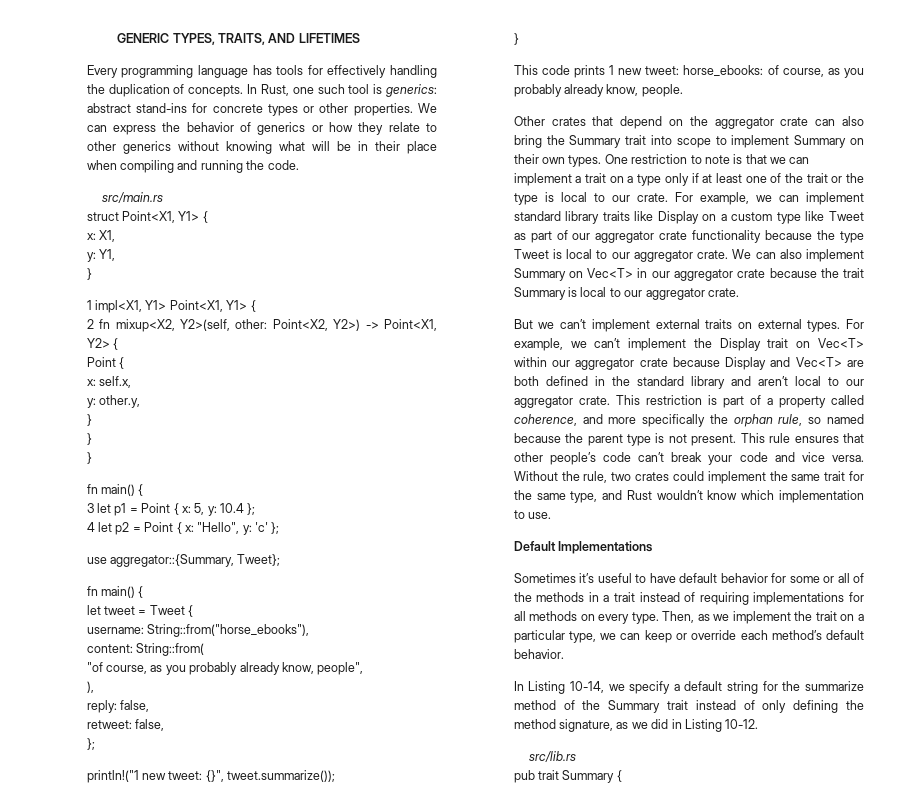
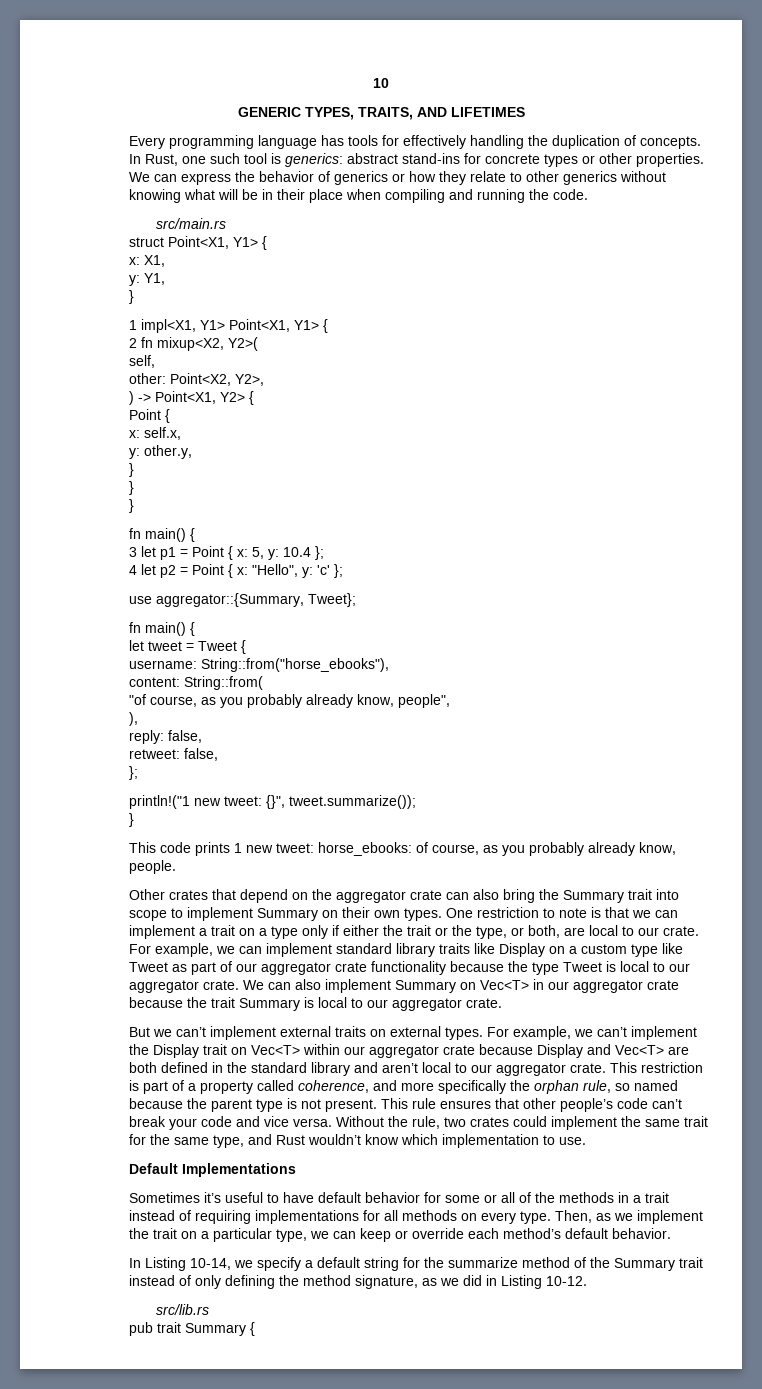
(117, 38) none -> [373,78,389,88] 10 //
[179,319,361,331] Y2>(self, other: Point<X2, Y2>) -> [227,337,258,351] [128,355,155,368] [128,373,264,386] [128,391,134,405] Y2>( // self, // other: Point<X2, Y2>, // )
[702,173,864,183] [513,192,554,205] at least one of the trait or the type is -> [342,925,585,939] either the trait or the type, or both, are

